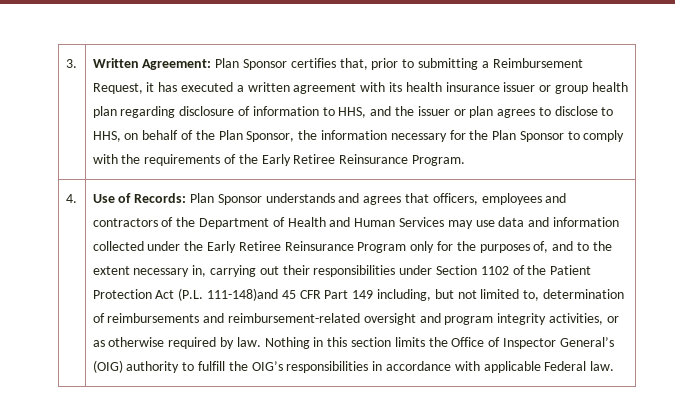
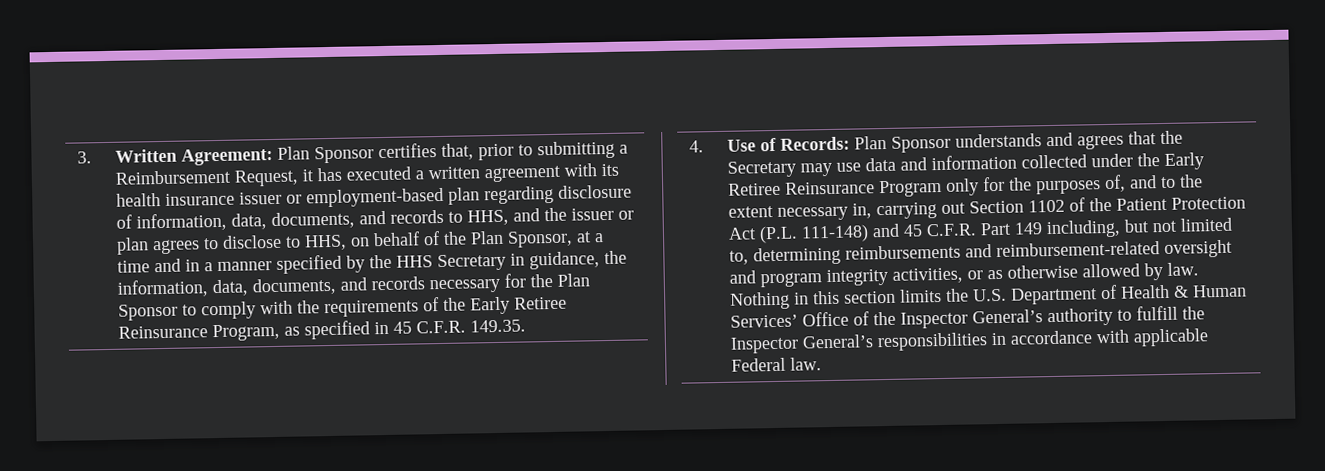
[554,82,628,94] group health -> [305,187,444,208] employment-based
[252,106,319,116] information -> [135,209,444,232] information, data, documents, and records
[298,130,387,140] the information -> [575,231,604,243] [116,250,627,274] [116,276,425,298] at a time and in a manner specified by the HHS Secretary in guidance, the information, data, documents, and records
[411,155,465,166] Program. -> [211,319,526,342] Program, as specified in 45 C.F.R. 149.35.
[432,193,567,205] [92,217,444,229] officers, employees and contractors of the Department of Health and Human Services -> [1159,130,1183,145] [726,160,796,178] the Secretary
[282,265,433,277] their responsibilities under -> (965, 208) none
[207,288,321,301] 111-148)and 45 CFR -> [800,223,977,243] 111-148) and 45 C.F.R.
[542,289,624,299] [92,313,105,323] determination of -> [752,246,841,266] determining
[168,337,217,349] required -> [1081,263,1140,278] allowed
(448, 342) none -> [972,284,1247,305] [729,314,798,328] U.S. Department of Health & Human Services’
[502,337,614,349] [92,360,123,373] Inspector General’s (OIG) -> [872,309,1043,329] the Inspector General’s
[251,361,283,371] OIG’s -> [729,334,874,354] Inspector General’s

